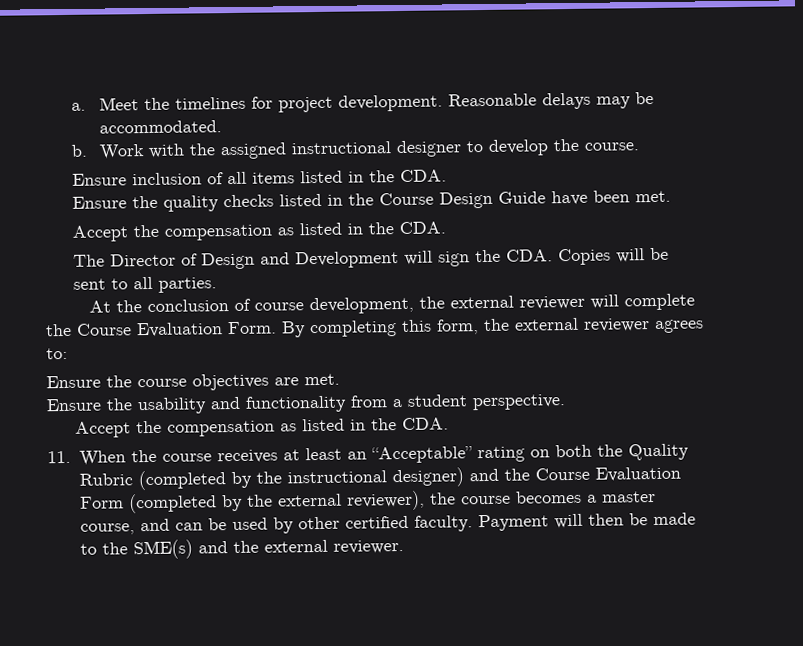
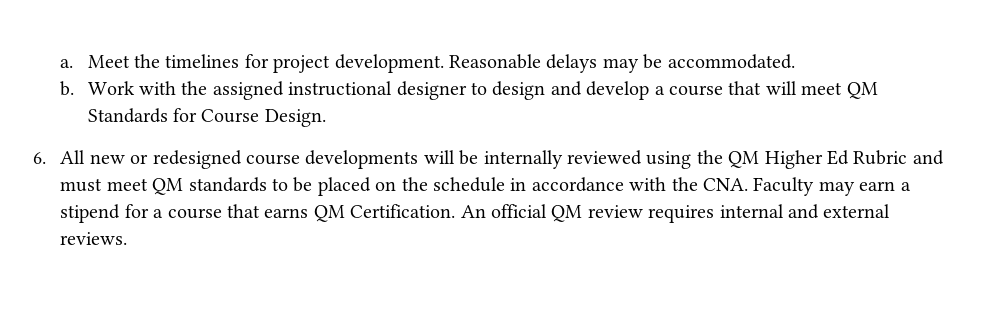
[487,138,639,156] [71,169,447,186] [71,190,671,212] [71,221,446,242] [72,247,669,270] [72,276,217,293] [88,293,695,315] [45,317,704,338] [46,347,68,360] [46,373,340,391] [46,394,566,415] [74,417,449,438] [47,443,689,466] [78,466,681,491] [79,490,656,514] [79,512,696,535] [79,539,404,560] develop the course. // Ensure inclusion of all items listed in the CDA. // Ensure the quality checks listed in the Course Design Guide have been met. // Accept the compensation as listed in the CDA. // The Director of Design and Development will sign the CDA. Copies will be sent to all parties. // At the conclusion of course development, the external reviewer will complete the Course Evaluation Form. By completing this form, the external reviewer agrees to: // Ensure the course objectives are met. // Ensure the usability and functionality from a student perspective. // Accept the compensation as listed in the CDA. // 11. When the course receives at least an “Acceptable” rating on both the Quality Rubric (completed by the instructional designer) and the Course Evaluation Form (completed by the external reviewer), the course becomes a master course, and can be used by other certified faculty. Payment will then be made to the SME(s) and the external reviewer. -> [492,81,878,100] [87,108,326,127] [33,150,944,169] [60,177,911,196] [60,204,891,223] [60,232,128,245] design and develop a course that will meet QM Standards for Course Design. // 6. All new or redesigned course developments will be internally reviewed using the QM Higher Ed Rubric and must meet QM standards to be placed on the schedule in accordance with the CNA. Faculty may earn a stipend for a course that earns QM Certification. An official QM review requires internal and external reviews.

